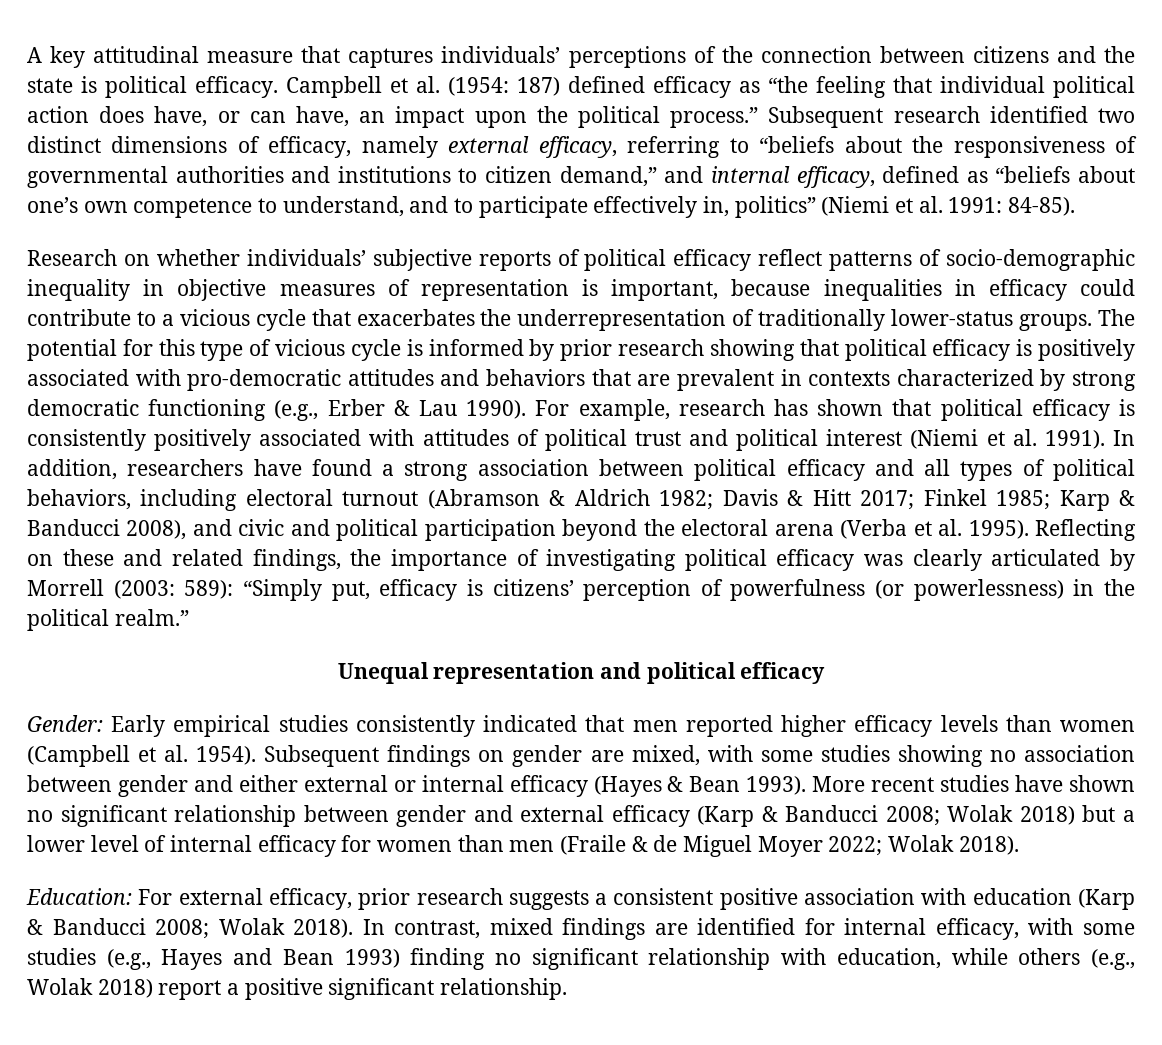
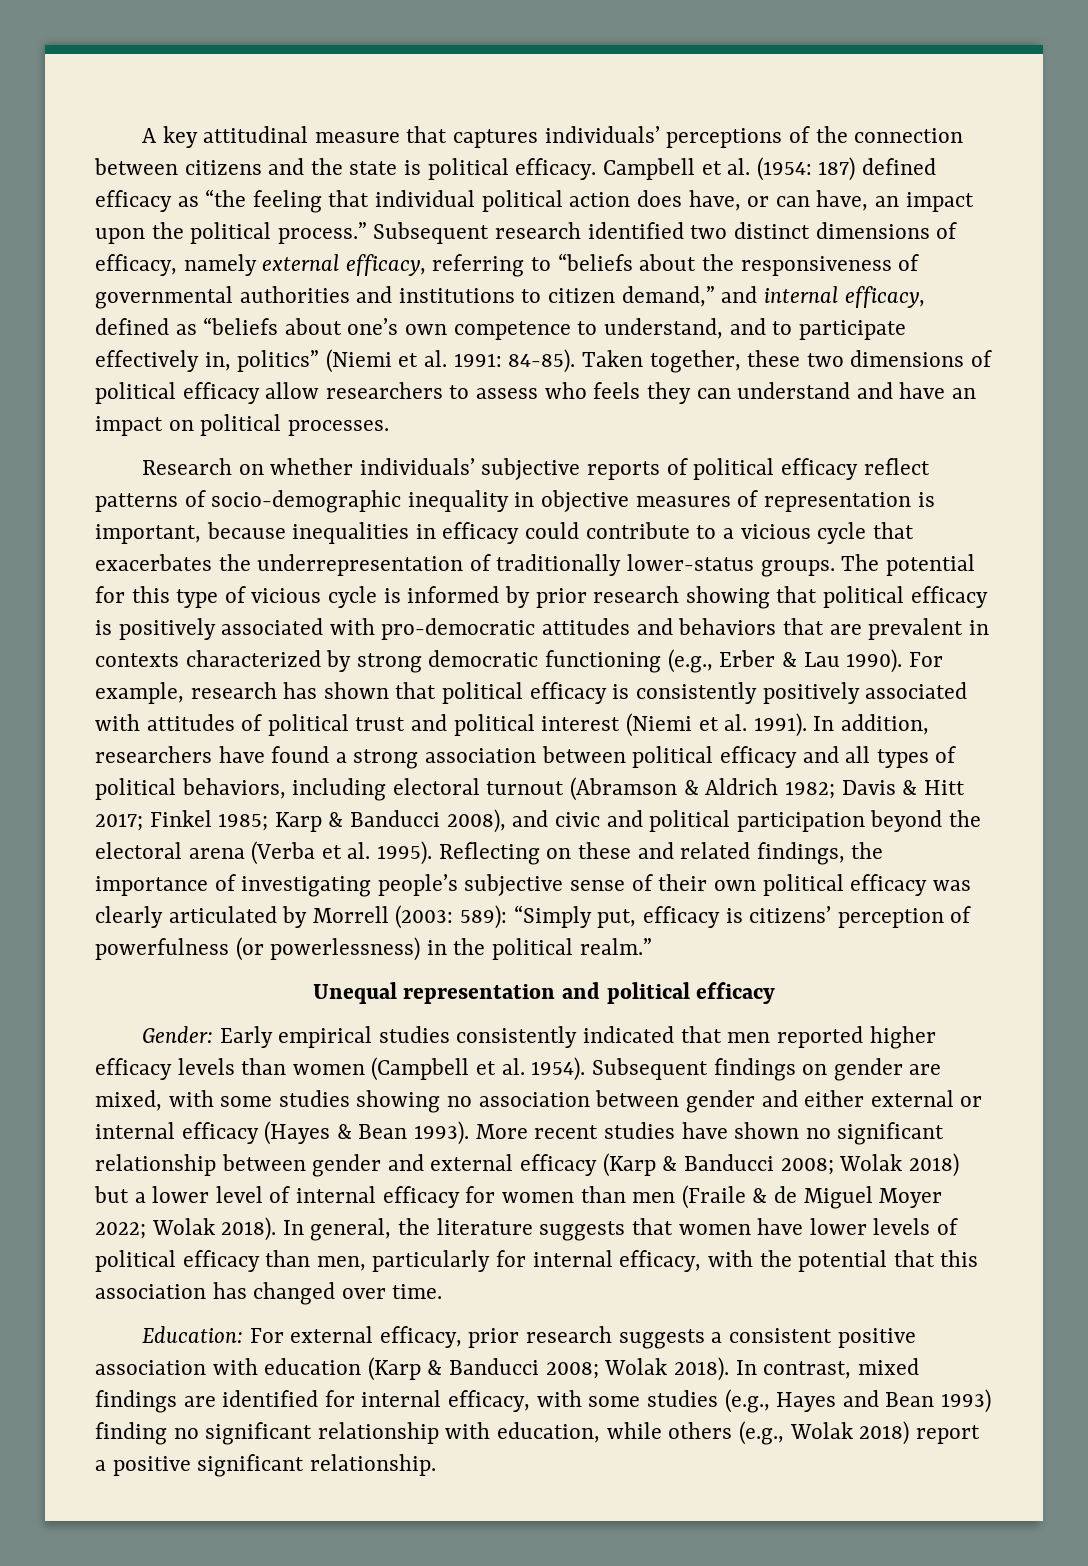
(1076, 206) none -> [581,350,992,373] [95,382,976,404] [95,414,389,436] Taken together, these two dimensions of political efficacy allow researchers to assess who feels they can understand and have an impact on political processes.
(677, 560) none -> [377,874,756,896] people’s subjective sense of their own
(1019, 845) none -> [282,1218,958,1241] [95,1250,979,1272] [95,1282,443,1305] In general, the literature suggests that women have lower levels of political efficacy than men, particularly for internal efficacy, with the potential that this association has changed over time.

